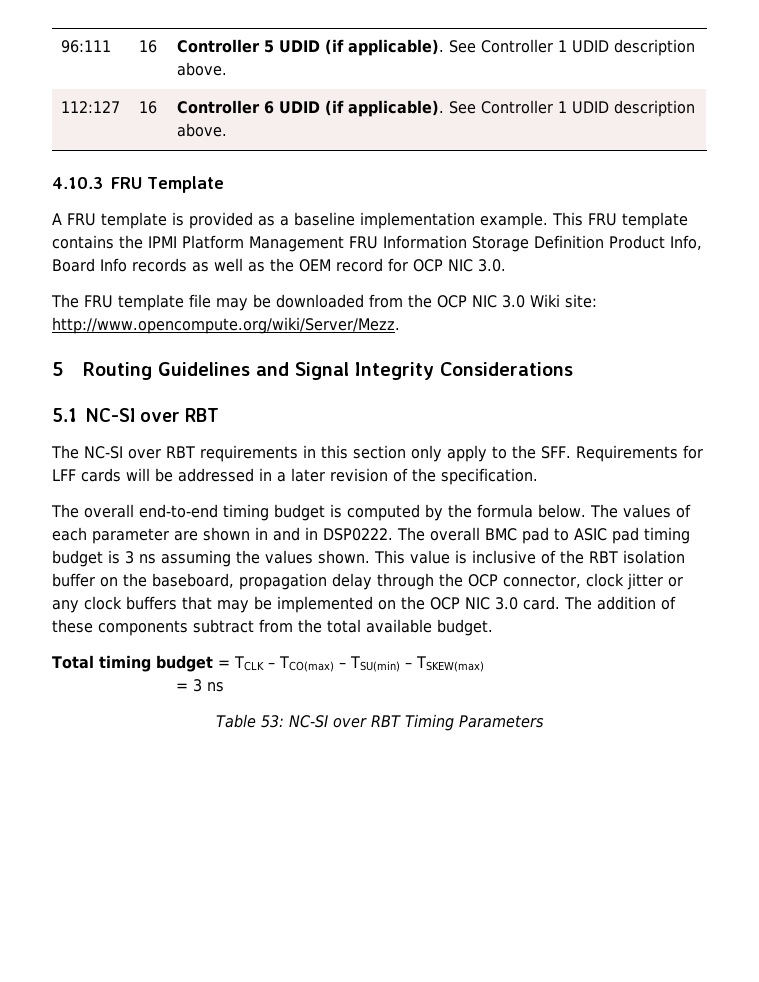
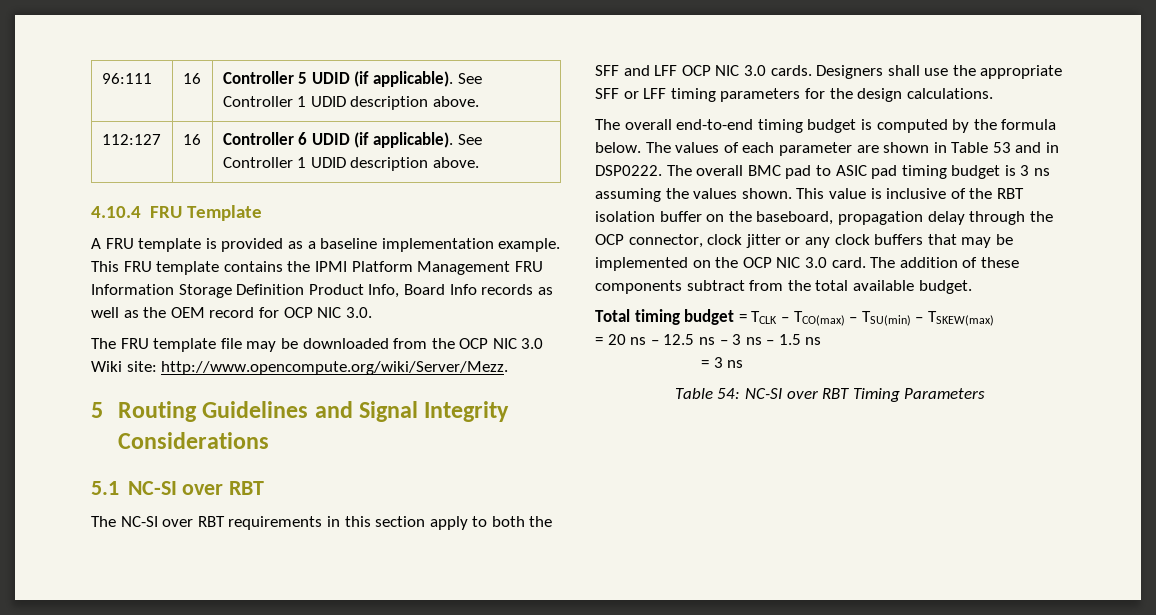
[52,177,103,189] 4.10.3 -> [91,206,141,218] 4.10.4
[411,445,442,462] only -> (426, 521) none
[512,445,703,462] [52,468,538,485] the SFF. Requirements for LFF cards will be addressed in a later revision of the specification. -> [491,516,553,527] [595,65,1063,79] [595,88,993,102] both the SFF and LFF OCP NIC 3.0 cards. Designers shall use the appropriate SFF or LFF timing parameters for the design calculations.
(268, 533) none -> [951,142,1011,153] Table 53
(484, 664) none -> [595,334,822,345] // = 20 ns – 12.5 ns – 3 ns – 1.5 ns
[260,715,284,728] 53: -> [717,388,741,399] 54:

